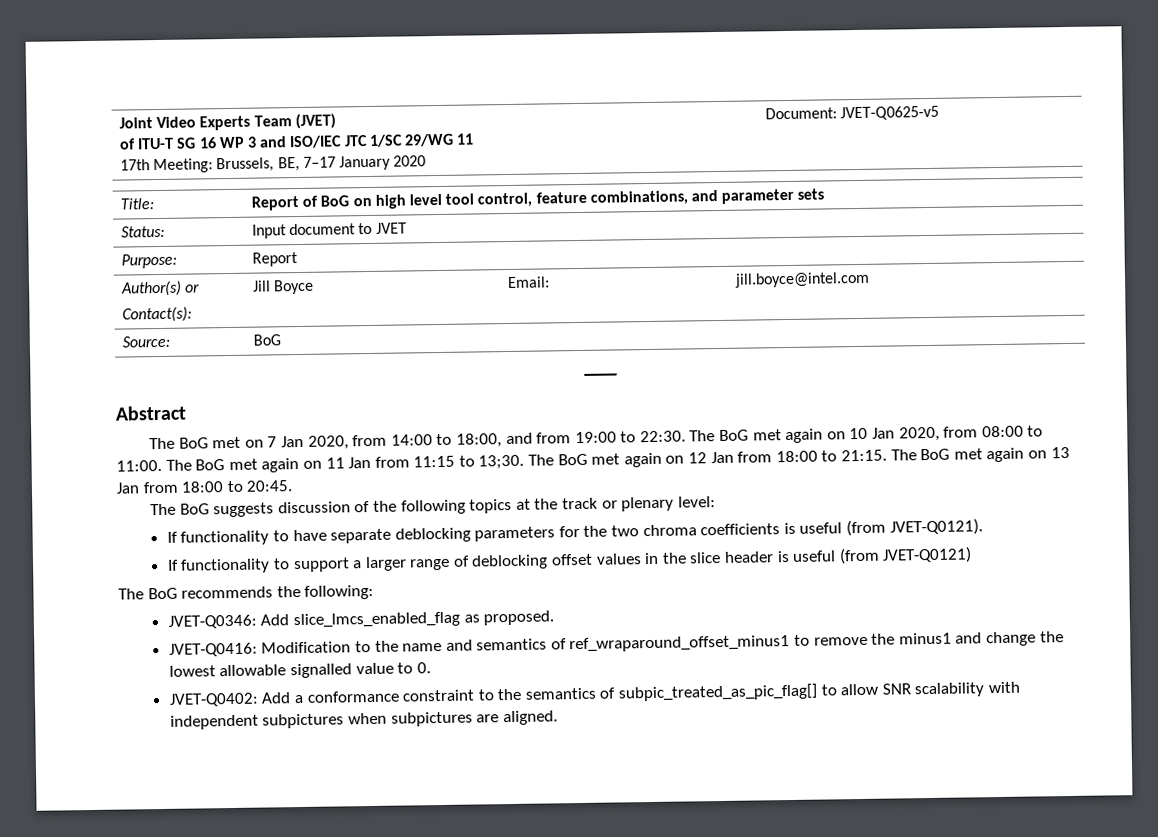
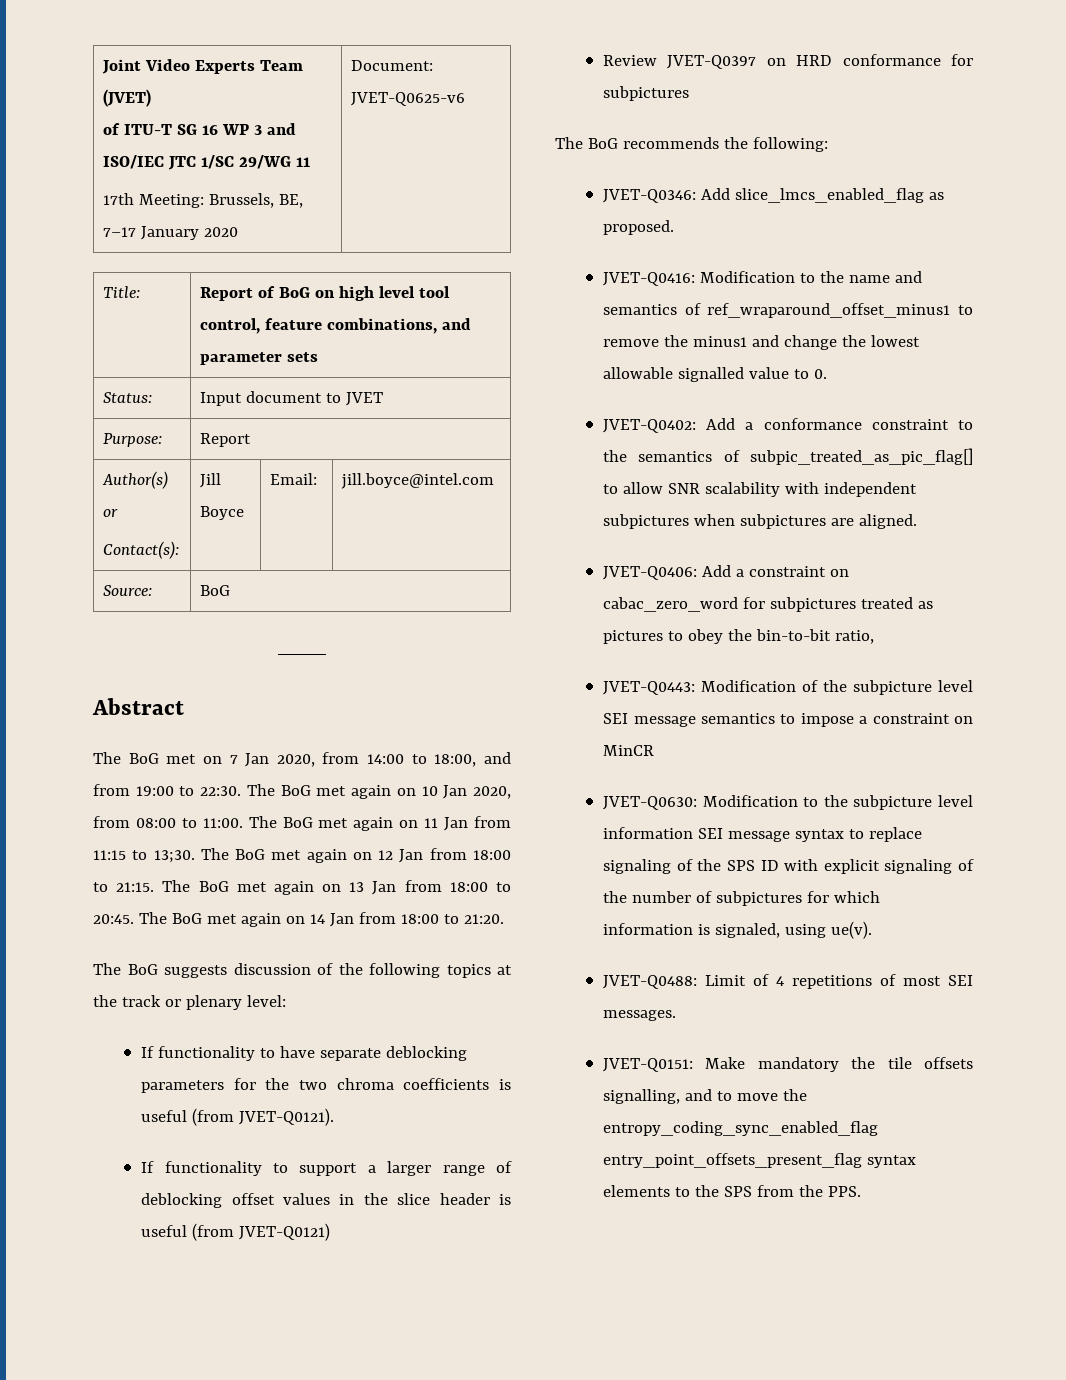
[840,105,940,121] JVET-Q0625-v5 -> [350,92,465,106] JVET-Q0625-v6
(294, 486) none -> [138,912,504,927] The BoG met again on 14 Jan from 18:00 to 21:20.
(973, 555) none -> [603,54,973,69] [603,86,690,101] // Review JVET-Q0397 on HRD conformance for subpictures
(558, 718) none -> [603,565,850,580] [603,597,934,612] [603,629,875,644] [603,680,973,695] [603,713,973,727] [603,745,655,756] [603,795,973,810] [603,827,923,842] [603,859,974,874] [603,891,881,906] [603,921,873,939] [603,974,973,989] [603,1010,677,1021] [603,1057,973,1072] [603,1089,808,1104] [603,1121,879,1136] [603,1153,917,1168] [603,1185,862,1197] // JVET-Q0406: Add a constraint on cabac_zero_word for subpictures treated as pictures to obey the bin-to-bit ratio, // JVET-Q0443: Modification of the subpicture level SEI message semantics to impose a constraint on MinCR // JVET-Q0630: Modification to the subpicture level information SEI message syntax to replace signaling of the SPS ID with explicit signaling of the number of subpictures for which information is signaled, using ue(v). // JVET-Q0488: Limit of 4 repetitions of most SEI messages. // JVET-Q0151: Make mandatory the tile offsets signalling, and to move the entropy_coding_sync_enabled_flag entry_point_offsets_present_flag syntax elements to the SPS from the PPS.

